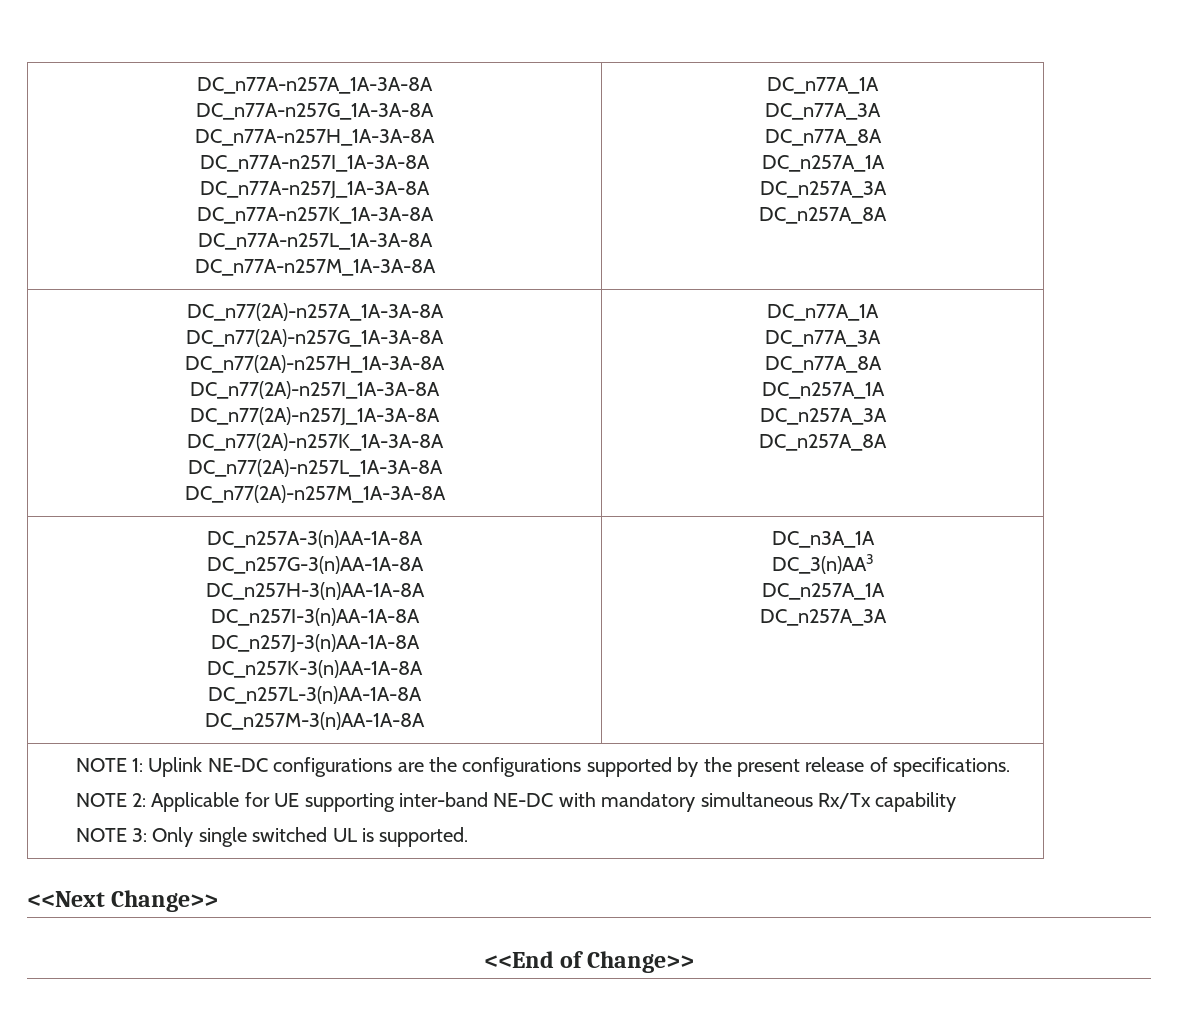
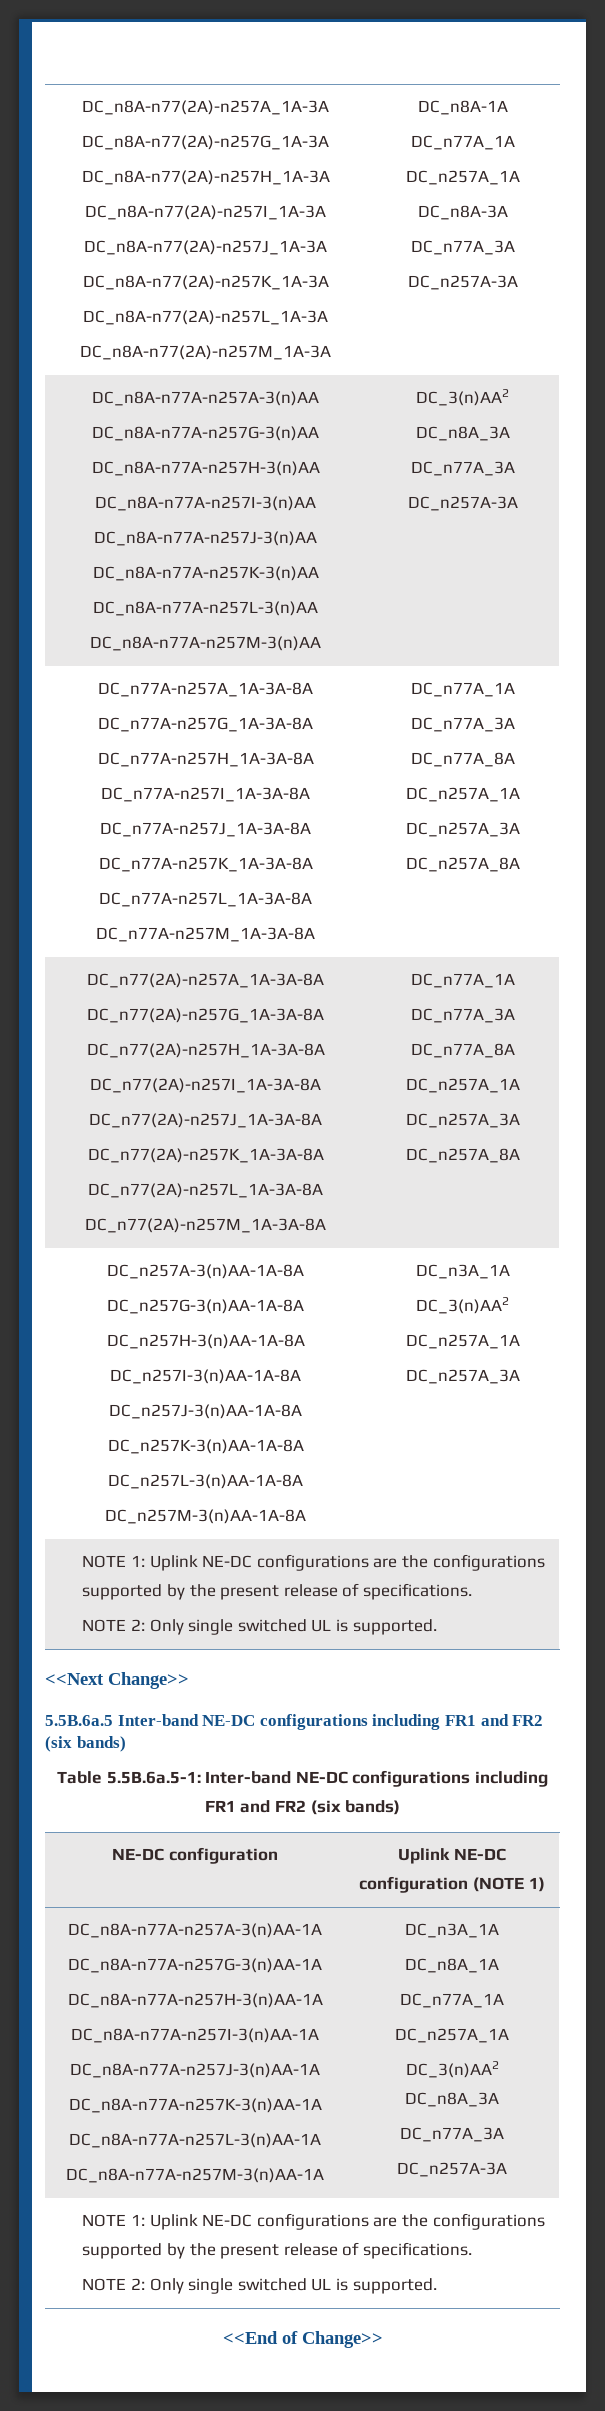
(196, 85) none -> [82,100,329,115] [82,135,329,150] [81,170,330,185] [85,205,326,220] [84,240,327,255] [82,275,329,290] [83,310,328,325] [80,345,331,360] [417,100,508,115] [410,135,515,150] [405,170,520,185] [417,205,508,220] [410,240,515,255] [407,275,518,290] [92,391,319,406] [92,426,319,441] [91,461,320,476] [95,496,316,511] [94,531,317,546] [92,566,319,581] [93,601,318,616] [90,636,321,651] [416,389,509,406] [415,426,510,441] [410,461,515,476] [407,496,518,511] DC_n8A-n77(2A)-n257A_1A-3A // DC_n8A-n77(2A)-n257G_1A-3A // DC_n8A-n77(2A)-n257H_1A-3A // DC_n8A-n77(2A)-n257I_1A-3A // DC_n8A-n77(2A)-n257J_1A-3A // DC_n8A-n77(2A)-n257K_1A-3A // DC_n8A-n77(2A)-n257L_1A-3A // DC_n8A-n77(2A)-n257M_1A-3A | DC_n8A-1A // DC_n77A_1A // DC_n257A_1A // DC_n8A-3A // DC_n77A_3A // DC_n257A-3A // DC_n8A-n77A-n257A-3(n)AA // DC_n8A-n77A-n257G-3(n)AA // DC_n8A-n77A-n257H-3(n)AA // DC_n8A-n77A-n257I-3(n)AA // DC_n8A-n77A-n257J-3(n)AA // DC_n8A-n77A-n257K-3(n)AA // DC_n8A-n77A-n257L-3(n)AA // DC_n8A-n77A-n257M-3(n)AA | DC_3(n)AA2 // DC_n8A_3A // DC_n77A_3A // DC_n257A-3A //
[771,554,874,574] DC_3(n)AA3 -> [416,1297,509,1314] DC_3(n)AA2
[151,792,957,812] [75,828,148,842] Applicable for UE supporting inter-band NE-DC with mandatory simultaneous Rx/Tx capability // NOTE 3: -> (145, 1625) none
(219, 901) none -> [45,1714,544,1730] [45,1736,126,1752] [57,1770,548,1787] [204,1800,401,1815] [112,1847,278,1864] [398,1848,506,1864] [359,1876,545,1893] [68,1923,322,1938] [68,1958,322,1973] [67,1993,323,2008] [71,2028,319,2043] [70,2063,320,2078] [68,2098,322,2113] [69,2133,321,2148] [66,2168,324,2183] [405,1923,499,1938] [405,1958,499,1973] [400,1993,504,2008] [395,2028,509,2043] [405,2061,499,2078] [405,2092,499,2107] [400,2127,504,2142] [397,2162,507,2177] [82,2213,545,2230] [82,2242,472,2259] [82,2278,437,2294] // 5.5B.6a.5 Inter-band NE-DC configurations including FR1 and FR2 (six bands) // Table 5.5B.6a.5-1: Inter-band NE-DC configurations including FR1 and FR2 (six bands) // NE-DC configuration | Uplink NE-DC configuration (NOTE 1) // DC_n8A-n77A-n257A-3(n)AA-1A // DC_n8A-n77A-n257G-3(n)AA-1A // DC_n8A-n77A-n257H-3(n)AA-1A // DC_n8A-n77A-n257I-3(n)AA-1A // DC_n8A-n77A-n257J-3(n)AA-1A // DC_n8A-n77A-n257K-3(n)AA-1A // DC_n8A-n77A-n257L-3(n)AA-1A // DC_n8A-n77A-n257M-3(n)AA-1A | DC_n3A_1A // DC_n8A_1A // DC_n77A_1A // DC_n257A_1A // DC_3(n)AA2 // DC_n8A_3A // DC_n77A_3A // DC_n257A-3A // NOTE 1: Uplink NE-DC configurations are the configurations supported by the present release of specifications. // NOTE 2: Only single switched UL is supported.

